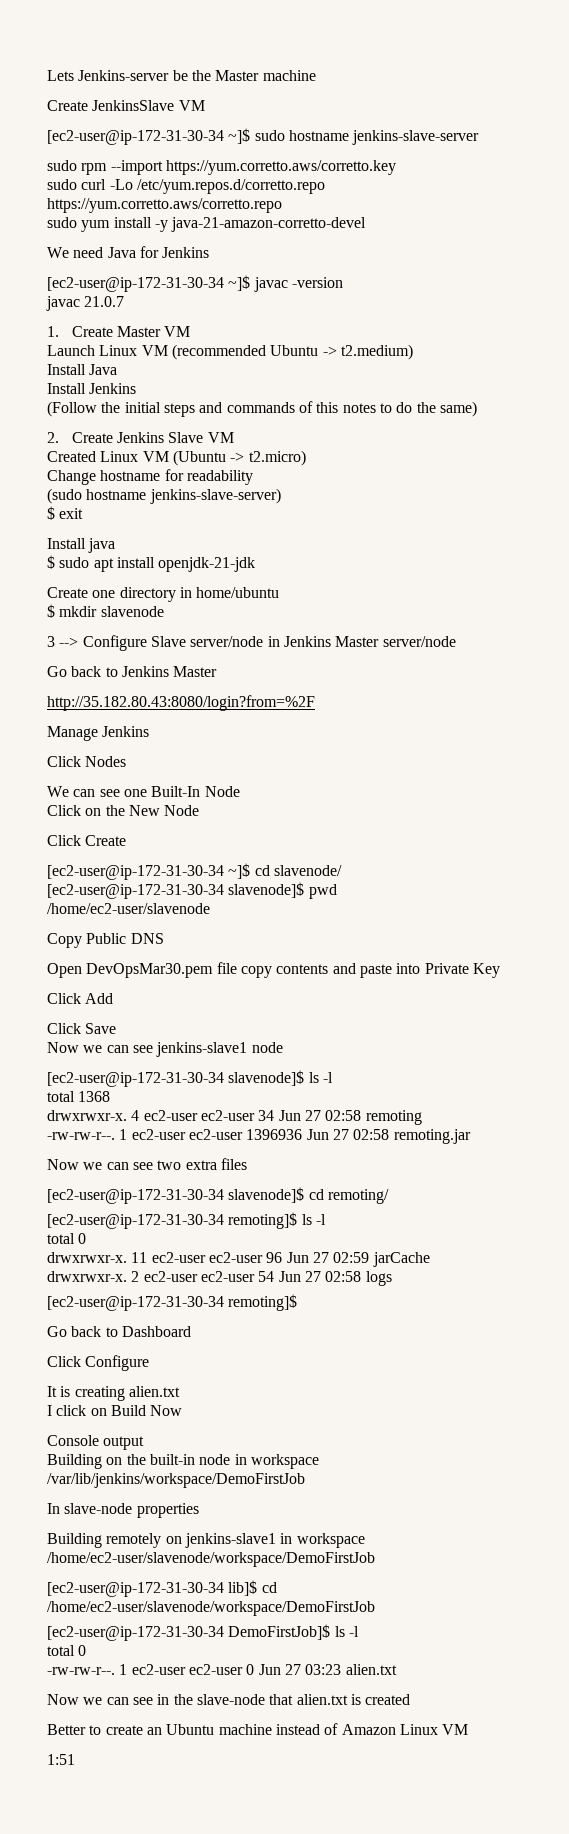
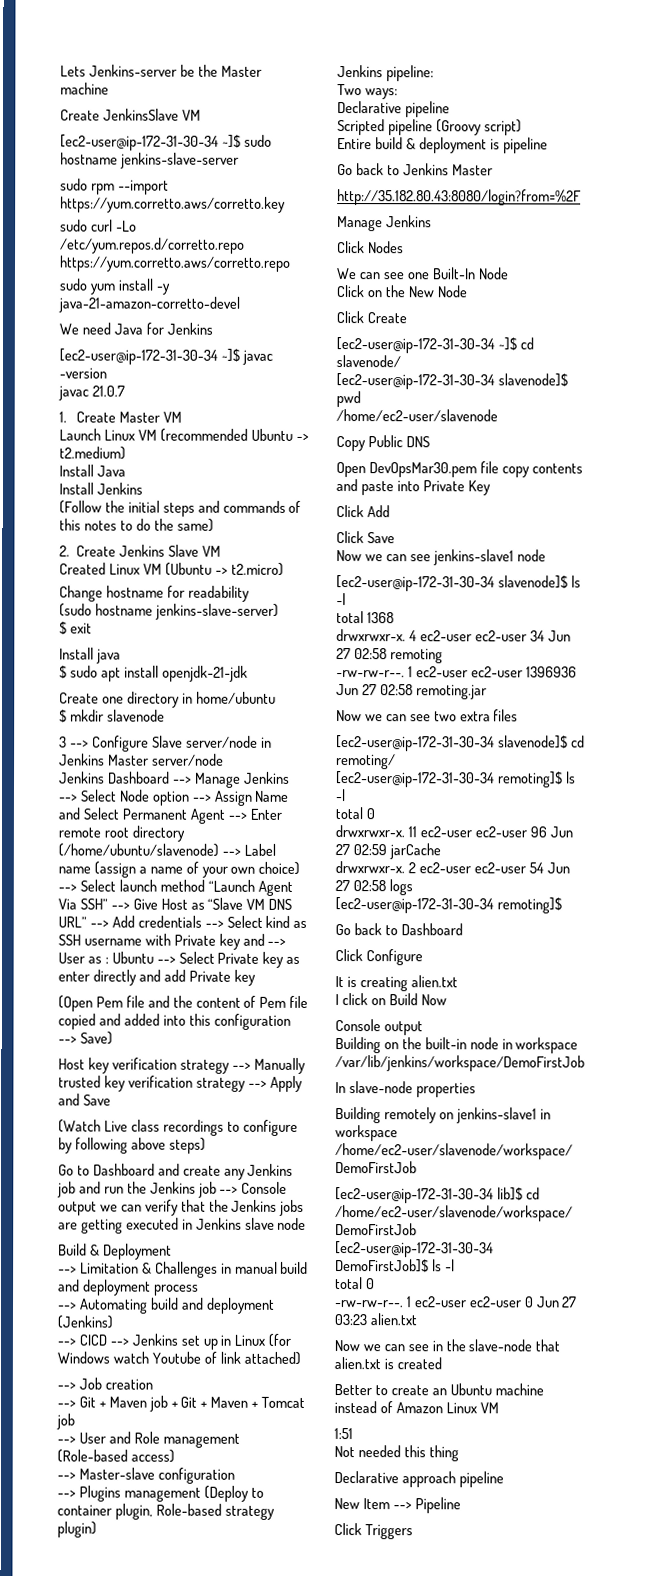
(456, 641) none -> [59,771,290,788] [58,789,289,806] [58,807,282,824] [58,825,185,842] [58,843,276,857] [58,861,301,878] [58,879,293,896] [58,897,293,910] [58,915,308,928] [58,933,287,950] [58,951,301,968] [58,969,256,986] [58,995,309,1012] [58,1013,291,1030] [58,1031,113,1045] [58,1057,306,1074] [58,1075,303,1092] [58,1093,111,1106] [58,1119,298,1136] [58,1137,206,1154] [58,1163,294,1180] [57,1181,288,1198] [58,1199,305,1216] [58,1217,307,1234] [58,1243,172,1260] [58,1261,309,1278] [58,1279,199,1296] [58,1297,275,1314] [57,1315,113,1329] [57,1333,292,1350] [57,1351,301,1365] [57,1377,153,1390] [57,1395,306,1412] [56,1413,75,1430] [57,1431,240,1448] [57,1449,175,1463] [57,1467,235,1484] [57,1485,264,1502] [57,1503,275,1520] [57,1521,97,1538] [337,65,434,82] [337,84,398,100] [337,101,450,118] [337,119,522,136] [337,137,548,154] // Jenkins Dashboard --> Manage Jenkins --> Select Node option --> Assign Name and Select Permanent Agent --> Enter remote root directory (/home/ubuntu/slavenode) --> Label name (assign a name of your own choice) --> Select launch method “Launch Agent Via SSH” --> Give Host as “Slave VM DNS URL” --> Add credentials --> Select kind as SSH username with Private key and --> User as : Ubuntu --> Select Private key as enter directly and add Private key // (Open Pem file and the content of Pem file copied and added into this configuration --> Save) // Host key verification strategy --> Manually trusted key verification strategy --> Apply and Save // (Watch Live class recordings to configure by following above steps) // Go to Dashboard and create any Jenkins job and run the Jenkins job --> Console output we can verify that the Jenkins jobs are getting executed in Jenkins slave node // Build & Deployment // --> Limitation & Challenges in manual build and deployment process // --> Automating build and deployment (Jenkins) // --> CICD --> Jenkins set up in Linux (for Windows watch Youtube of link attached) // --> Job creation // --> Git + Maven job + Git + Maven + Tomcat job // --> User and Role management (Role-based access) // --> Master-slave configuration // --> Plugins management (Deploy to container plugin, Role-based strategy plugin) // Jenkins pipeline: // Two ways: // Declarative pipeline // Scripted pipeline (Groovy script) // Entire build & deployment is pipeline
(75, 1759) none -> [334,1445,459,1462] [334,1471,504,1488] [334,1497,461,1514] [334,1523,413,1540] // Not needed this thing // Declarative approach pipeline // New Item --> Pipeline // Click Triggers

